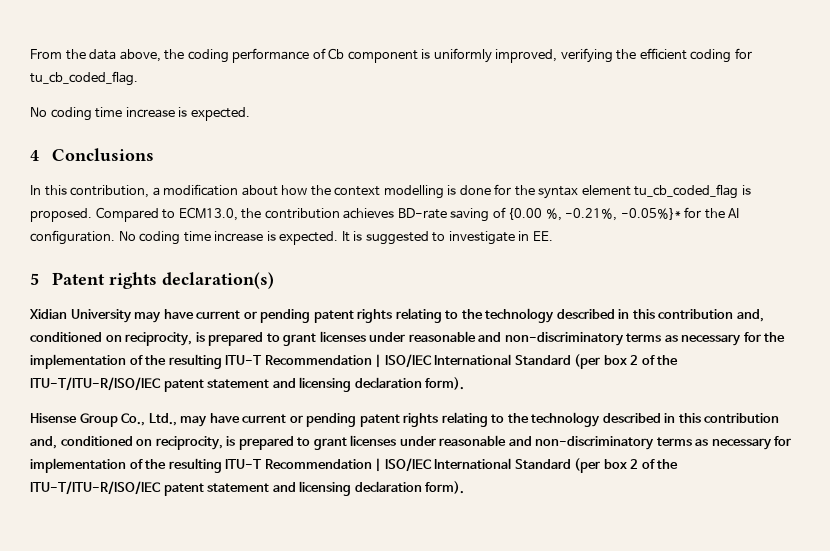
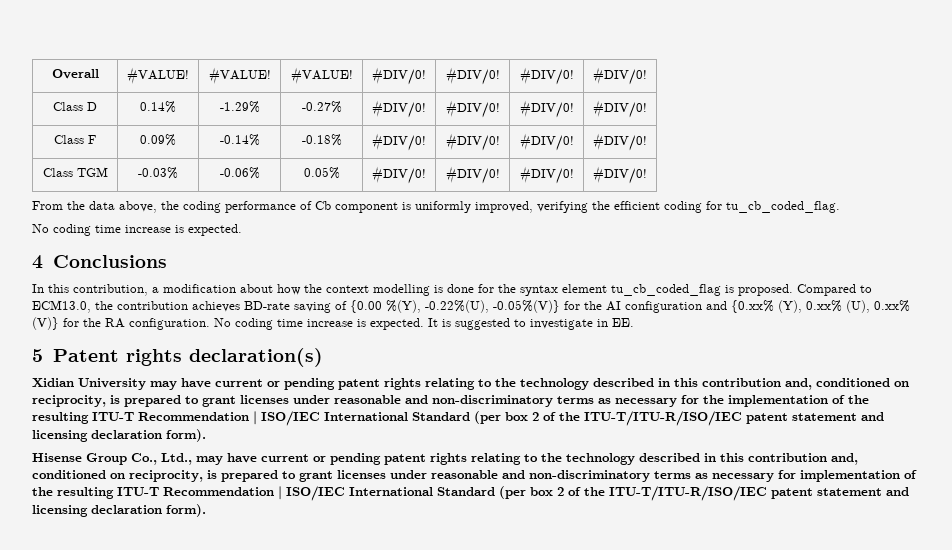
(30, 54) none -> [51,69,99,79] [127,67,189,84] [208,67,271,84] [290,67,353,84] [372,67,426,85] [445,67,500,85] [519,67,574,85] [593,67,647,85] [53,102,97,111] [140,101,176,113] [219,101,260,113] [301,101,342,113] [372,100,426,118] [445,100,500,118] [519,100,574,118] [593,100,647,118] [54,135,96,144] [140,134,176,146] [219,134,260,146] [301,134,342,146] [372,133,426,151] [445,133,500,151] [519,133,574,151] [593,133,647,151] [42,167,108,177] [138,167,178,179] [219,167,260,179] [303,167,340,179] [372,166,426,184] [445,166,500,184] [519,166,574,184] [593,166,647,184] Overall | #VALUE! | #VALUE! | #VALUE! | #DIV/0! | #DIV/0! | #DIV/0! | #DIV/0! // Class D | 0.14% | -1.29% | -0.27% | #DIV/0! | #DIV/0! | #DIV/0! | #DIV/0! // Class F | 0.09% | -0.14% | -0.18% | #DIV/0! | #DIV/0! | #DIV/0! | #DIV/0! // Class TGM | -0.03% | -0.06% | 0.05% | #DIV/0! | #DIV/0! | #DIV/0! | #DIV/0! //
[545,207,740,221] %, -0.21%, -0.05%}* for the AI -> [386,300,910,313] [32,317,125,330] %(Y), -0.22%(U), -0.05%(V)} for the AI configuration and {0.xx% (Y), 0.xx% (U), 0.xx% (V)} for the RA

